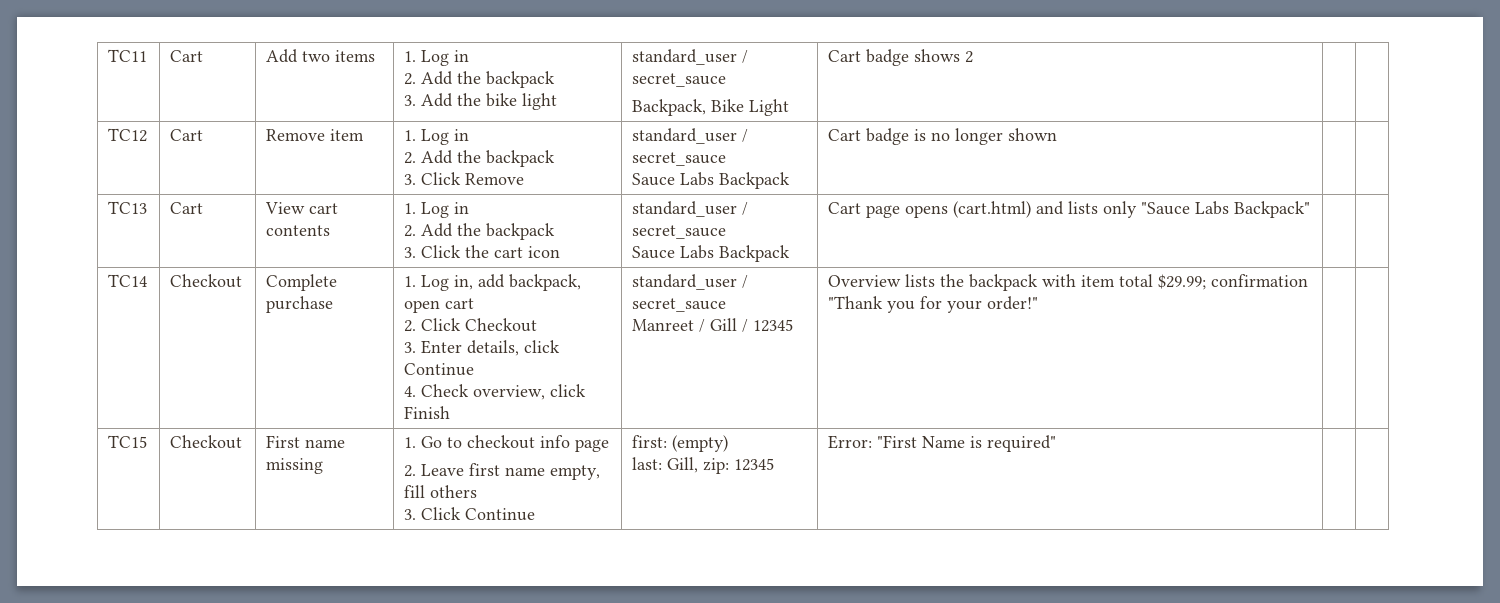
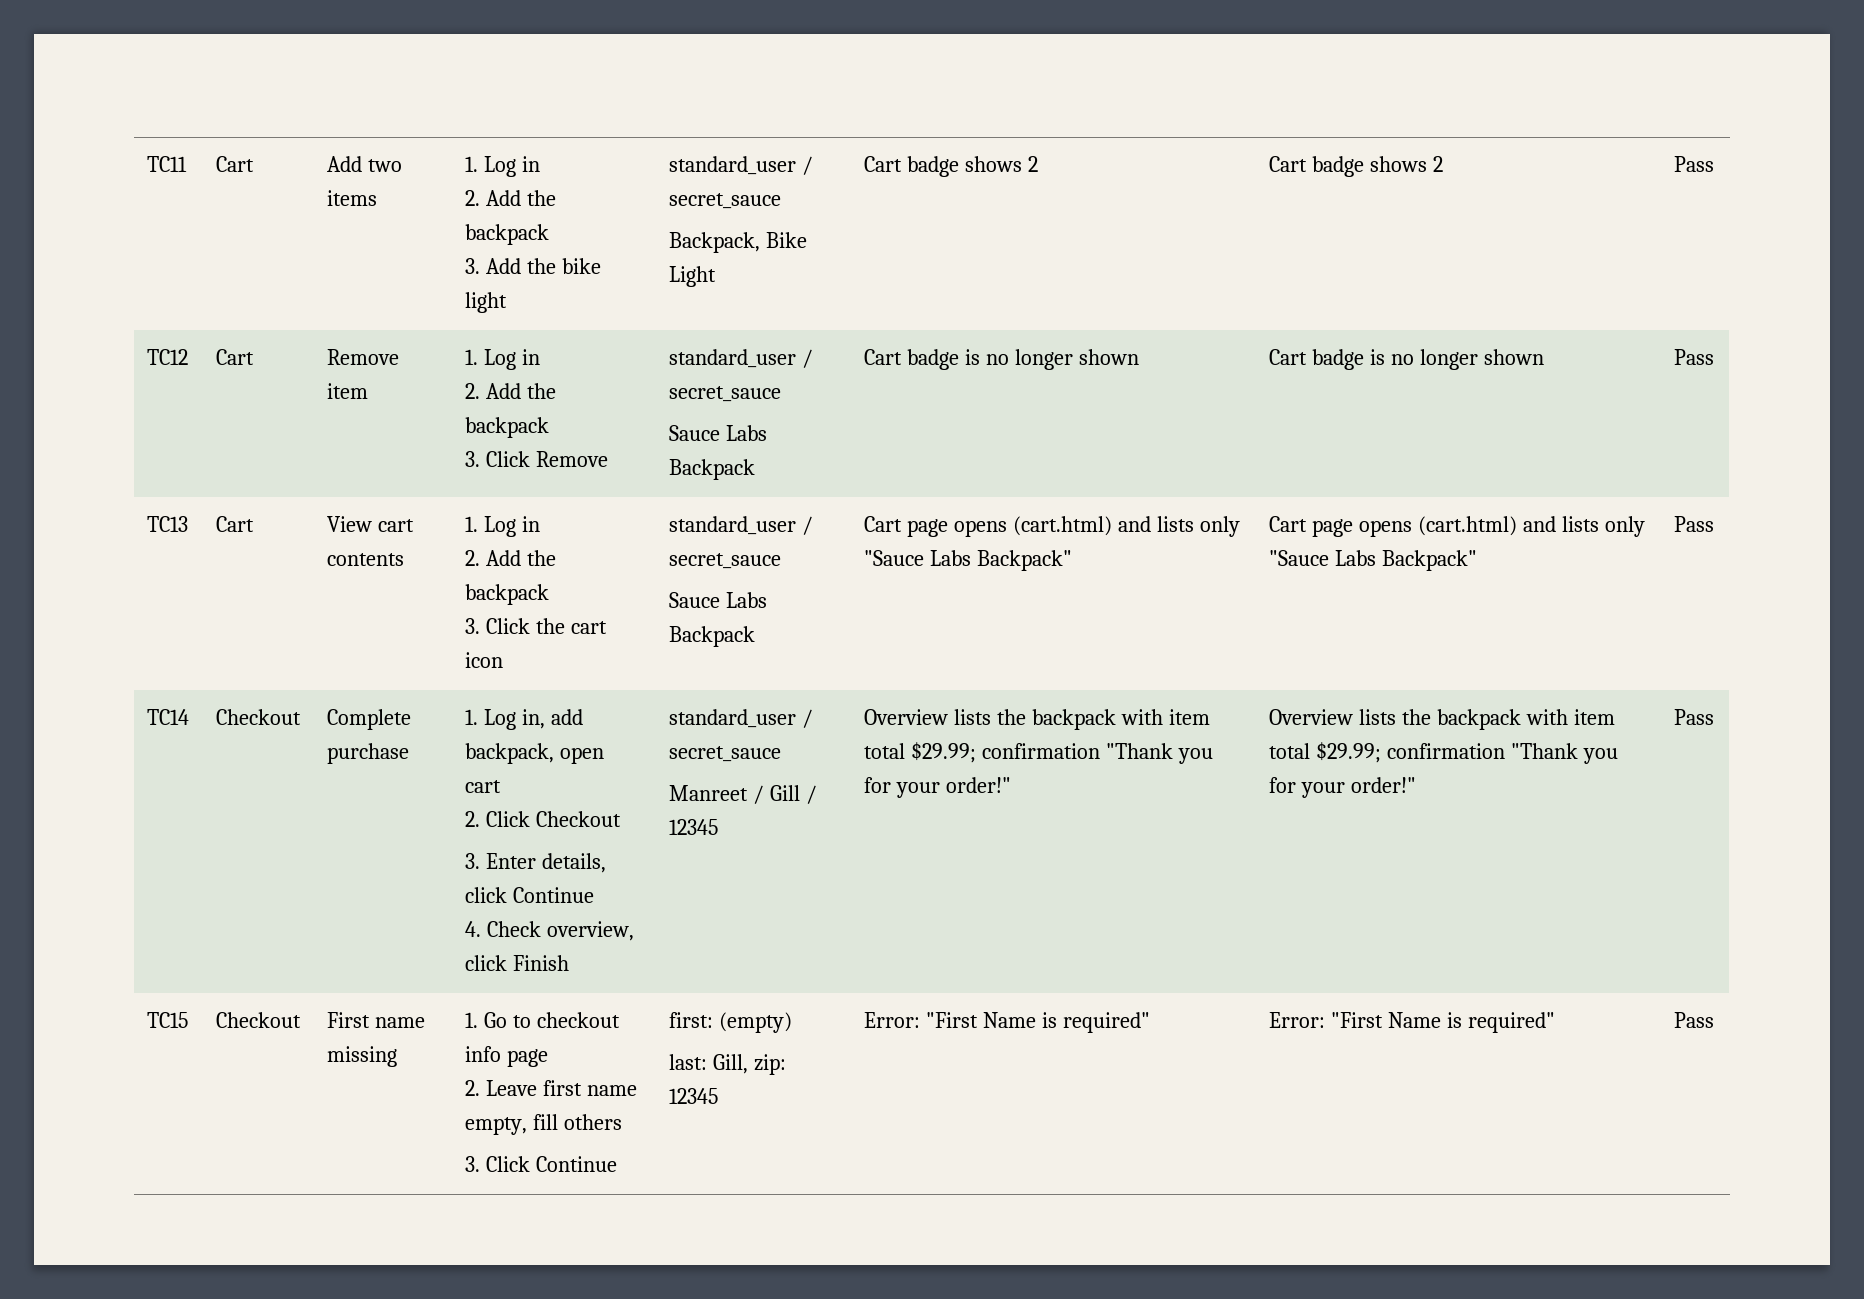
(974, 57) | -> [1269,156,1443,177] [1674,156,1715,172] Cart badge shows 2 | Pass
(1058, 134) | -> [1269,349,1544,370] [1674,349,1715,365] Cart badge is no longer shown | Pass
(1311, 209) | -> [1269,516,1645,537] [1269,550,1477,571] [1674,516,1715,532] Cart page opens (cart.html) and lists only "Sauce Labs Backpack" | Pass
(1039, 303) | -> [1269,709,1615,730] [1269,742,1618,764] [1269,777,1416,798] [1674,709,1715,725] Overview lists the backpack with item total $29.99; confirmation "Thank you for your order!" | Pass
(1057, 443) | -> [1269,1012,1555,1033] [1674,1012,1715,1028] Error: "First Name is required" | Pass

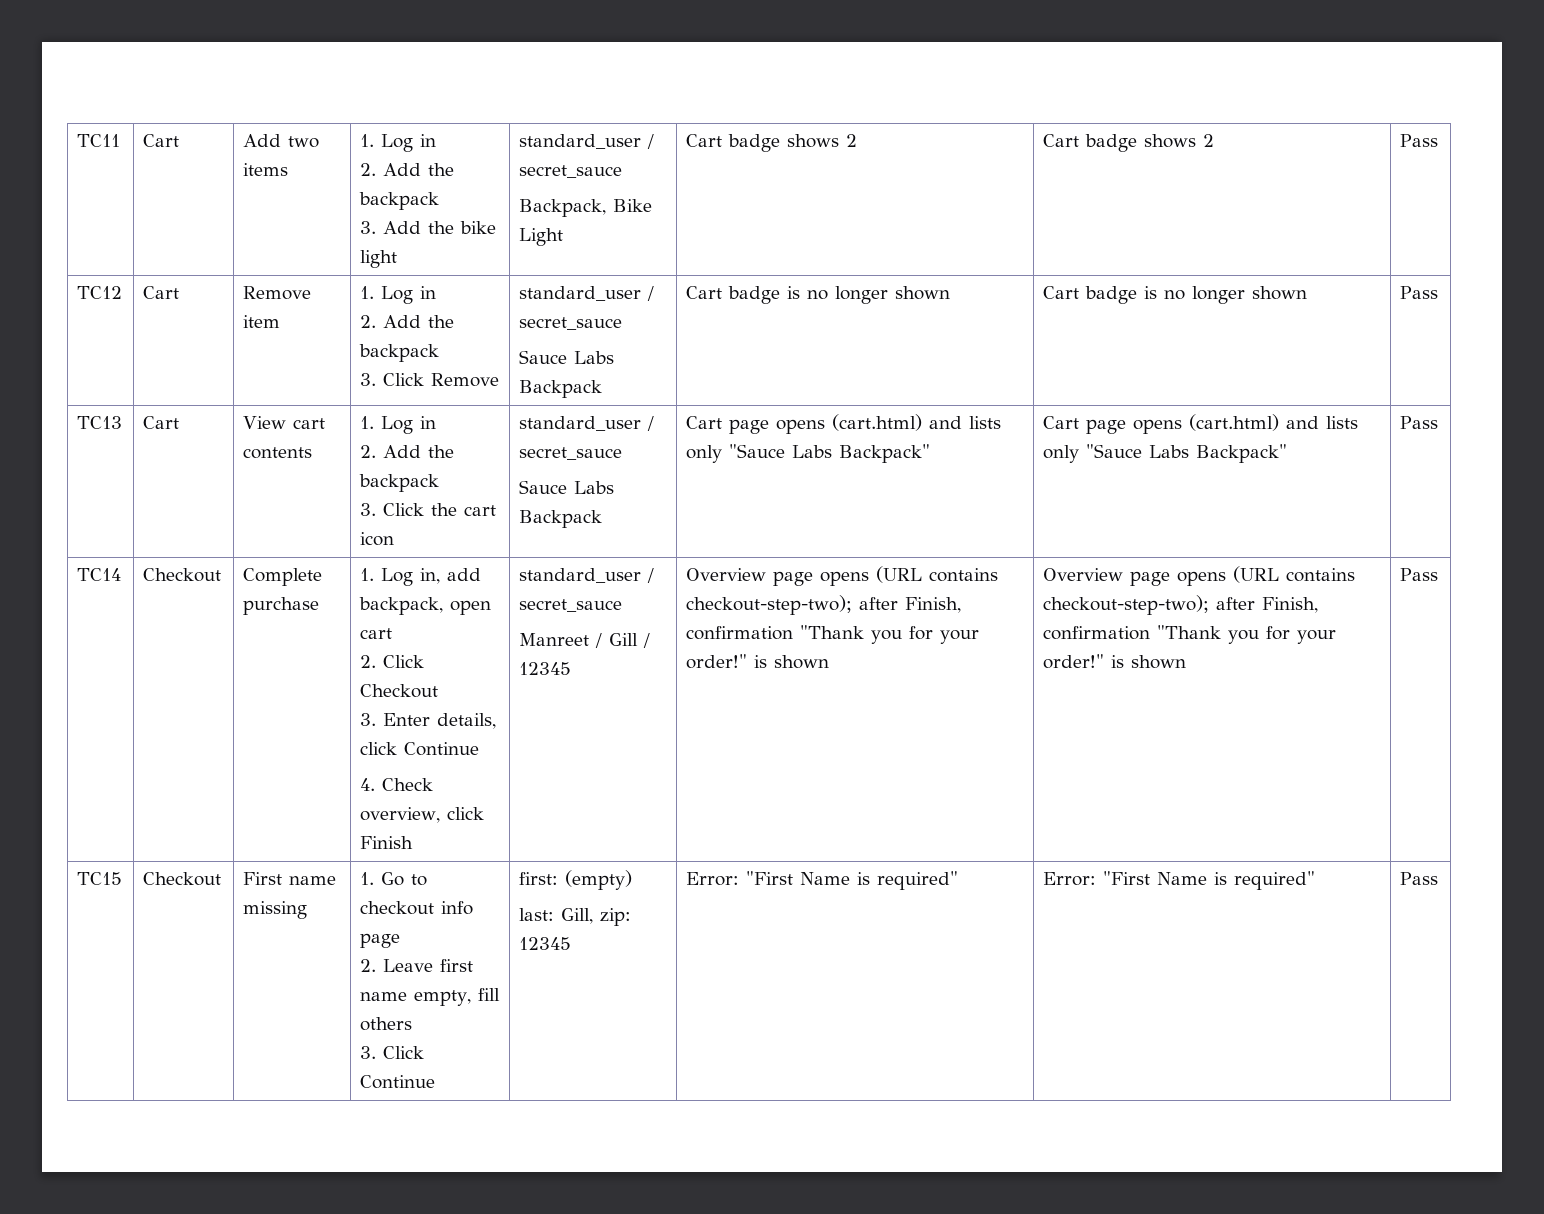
[953,709,1210,730] [864,742,1213,764] [864,777,1011,798] [1269,709,1615,730] [1269,742,1618,764] [1269,777,1416,798] lists the backpack with item total $29.99; confirmation "Thank you for your order!" | Overview lists the backpack with item total $29.99; confirmation "Thank you for your order!" -> [773,566,999,586] [686,595,962,615] [686,625,980,644] [686,654,830,669] [1043,566,1356,586] [1043,595,1319,615] [1043,625,1337,644] [1043,654,1187,669] page opens (URL contains checkout-step-two); after Finish, confirmation "Thank you for your order!" is shown | Overview page opens (URL contains checkout-step-two); after Finish, confirmation "Thank you for your order!" is shown

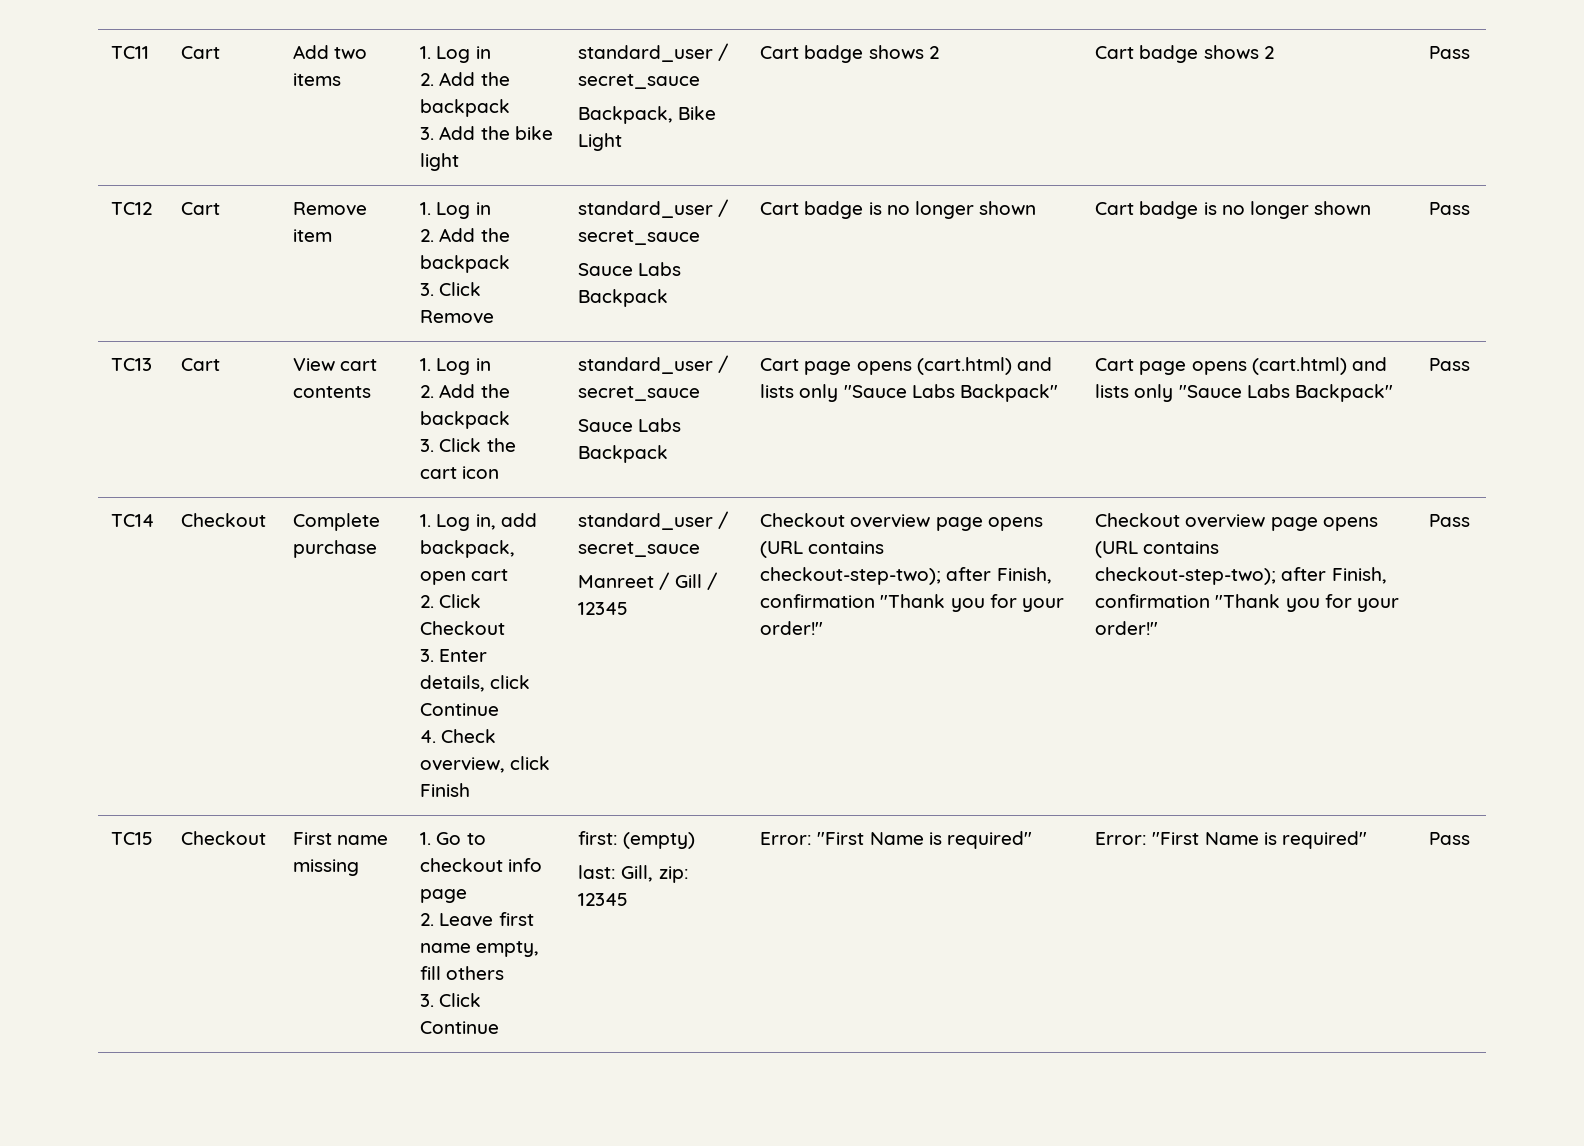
[686,568,767,581] Overview -> [760,513,931,528] Checkout overview
[754,655,830,669] [1043,568,1124,581] is shown | Overview -> [1095,513,1266,528] | Checkout overview
[1111,655,1187,669] is shown -> (1159, 628) none

